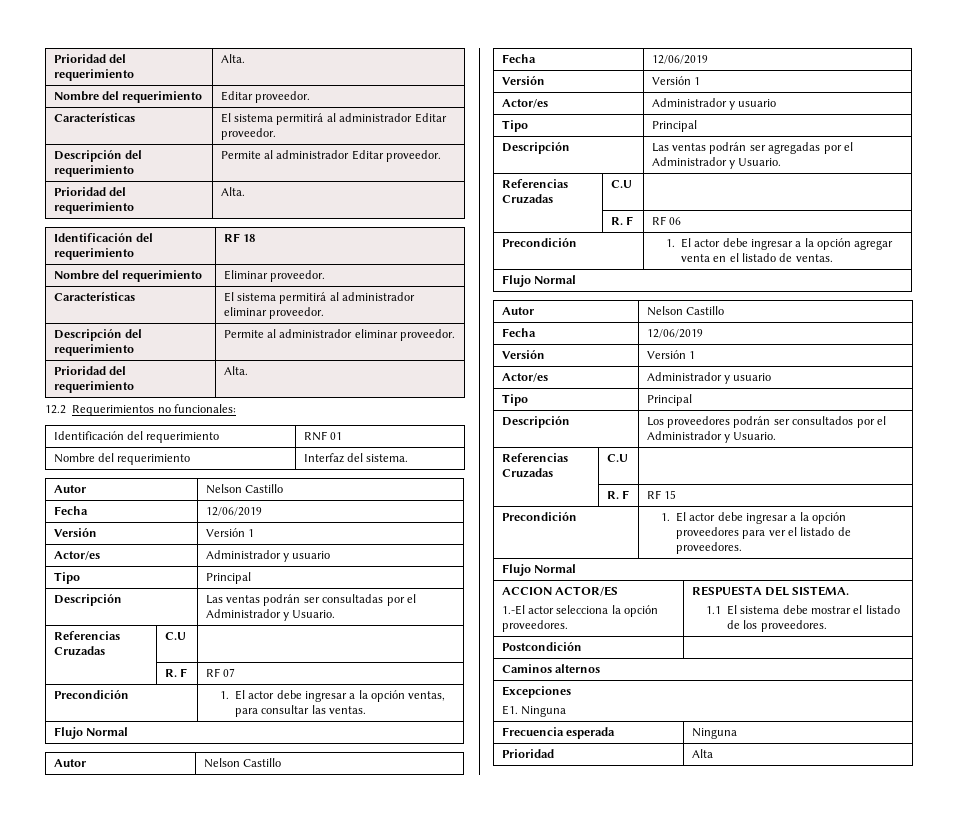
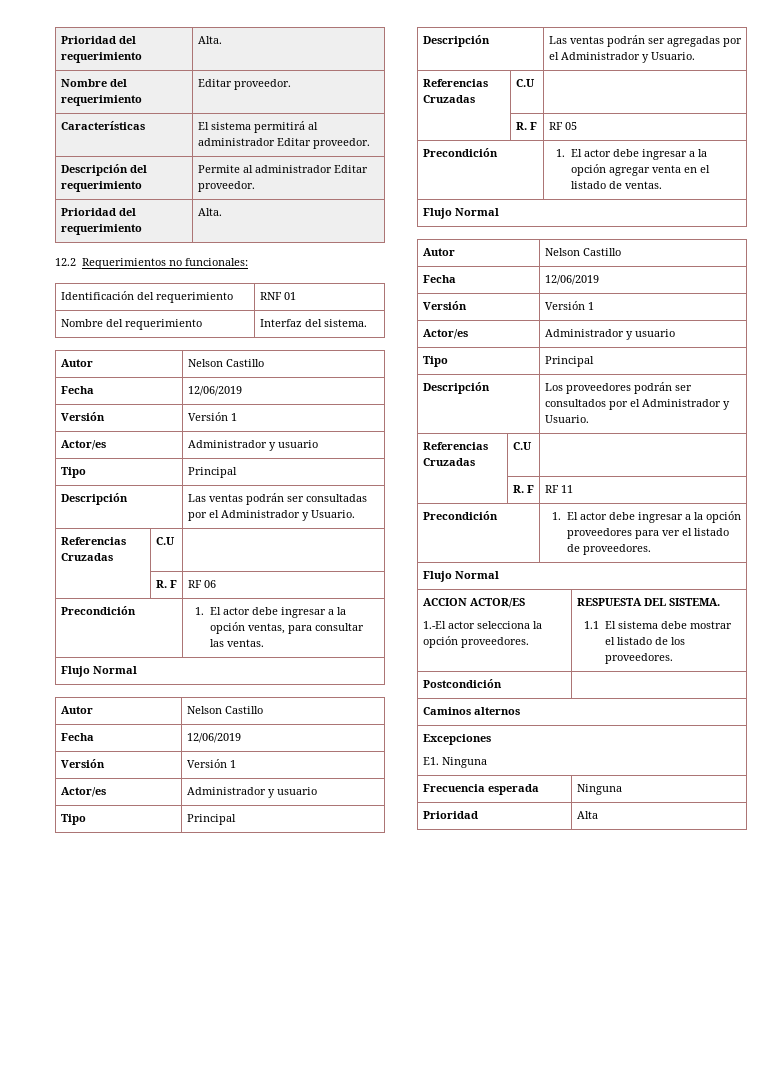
[53,233,154,242] [53,248,134,260] [223,233,256,242] [53,270,203,282] [223,270,326,282] [53,291,135,301] [223,292,416,304] [223,307,325,319] [53,329,143,341] [53,344,134,356] [223,329,456,341] [53,366,127,375] [53,381,134,393] [223,366,248,375] // Identificación del requerimiento | RF 18 // Nombre del requerimiento | Eliminar proveedor. // Características | El sistema permitirá al administrador eliminar proveedor. // Descripción del requerimiento | Permite al administrador eliminar proveedor. // Prioridad del requerimiento | Alta. -> (222, 212) none
[223,668,236,677] 07 -> [203,580,216,588] 06
[669,217,682,225] 06 -> [564,122,577,130] 05
[664,490,677,499] 15 -> [560,485,573,493] 11

